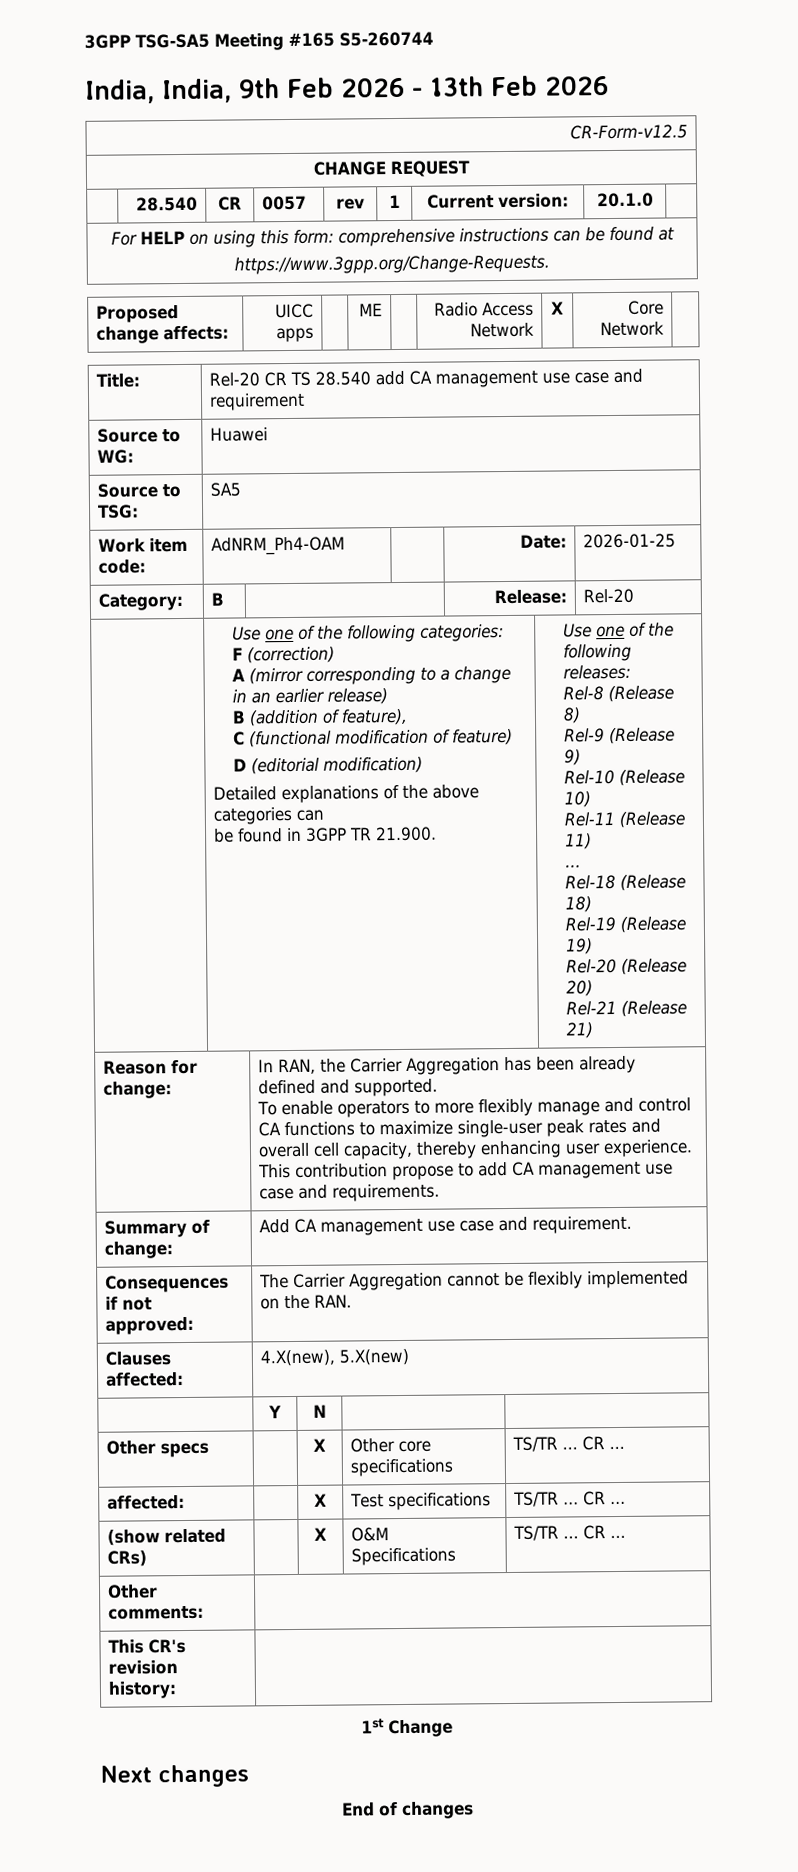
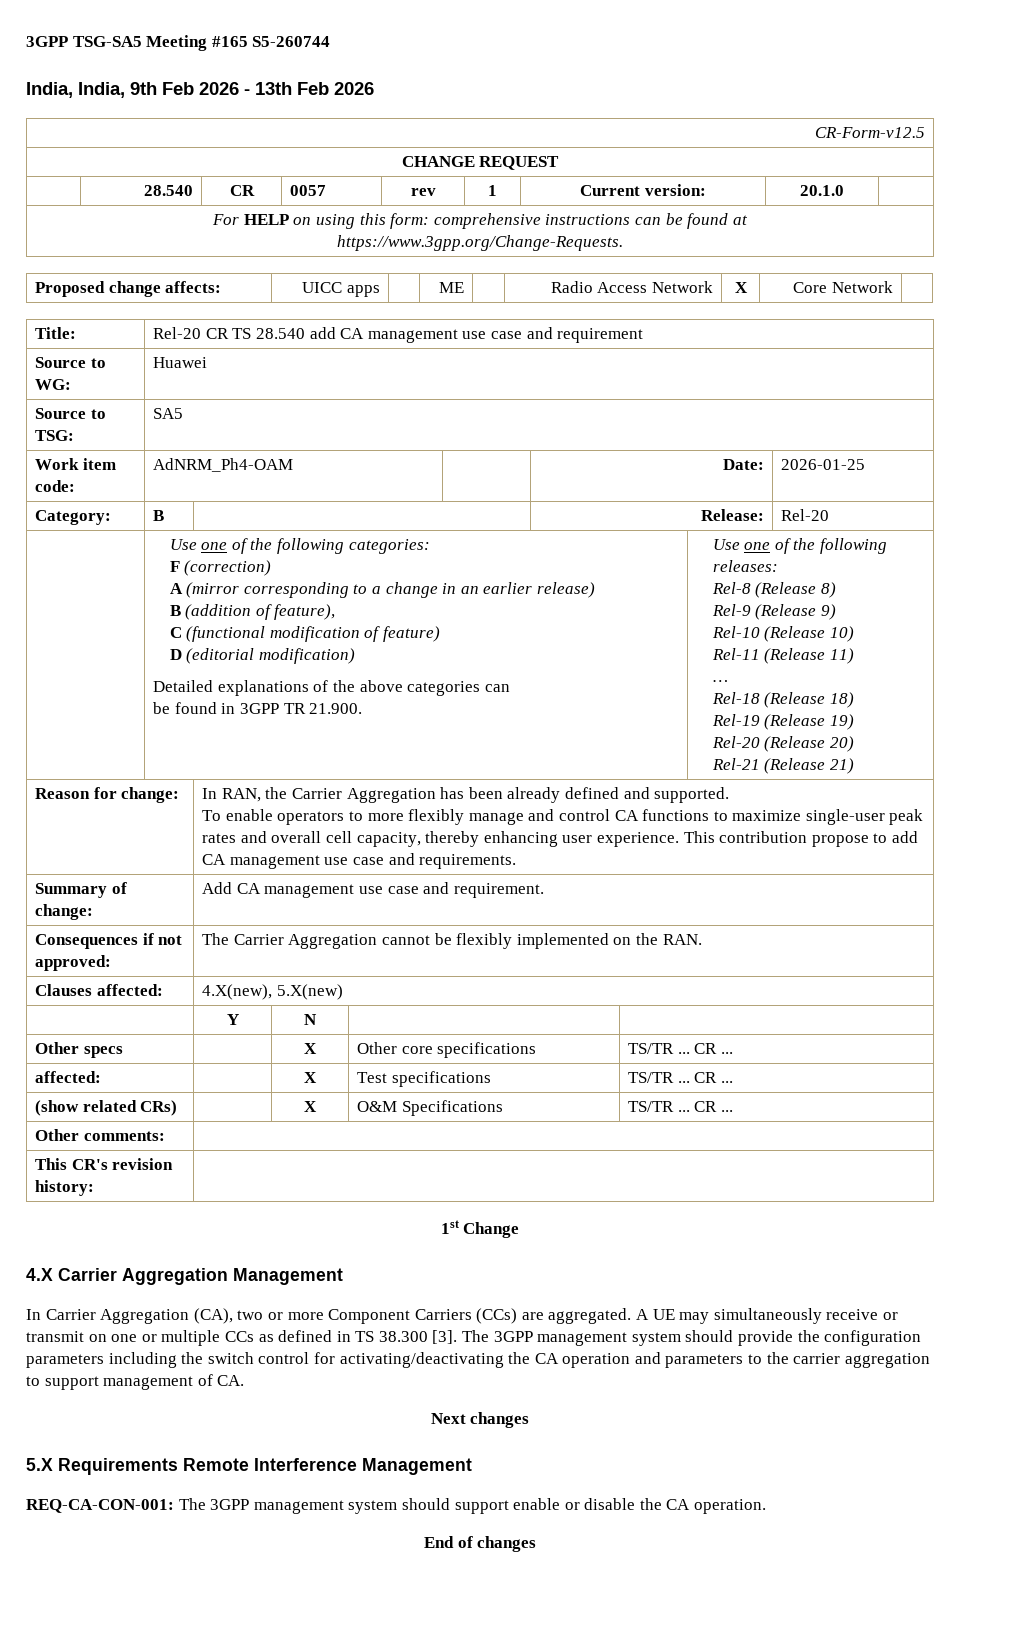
[100,1764,249,1788] Next changes -> [26,1268,343,1285] [26,1308,899,1324] [26,1330,922,1346] [26,1352,930,1368] [26,1374,245,1390] [430,1412,530,1428] [26,1458,472,1475] [26,1498,767,1514] 4.X Carrier Aggregation Management // In Carrier Aggregation (CA), two or more Component Carriers (CCs) are aggregated. A UE may simultaneously receive or transmit on one or multiple CCs as defined in TS 38.300 [3]. The 3GPP management system should provide the configuration parameters including the switch control for activating/deactivating the CA operation and parameters to the carrier aggregation to support management of CA. // Next changes // 5.X Requirements Remote Interference Management // REQ-CA-CON-001: The 3GPP management system should support enable or disable the CA operation.

